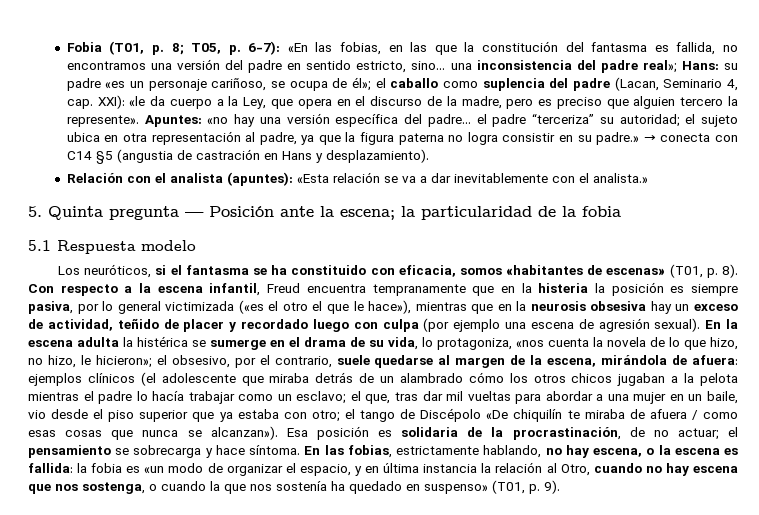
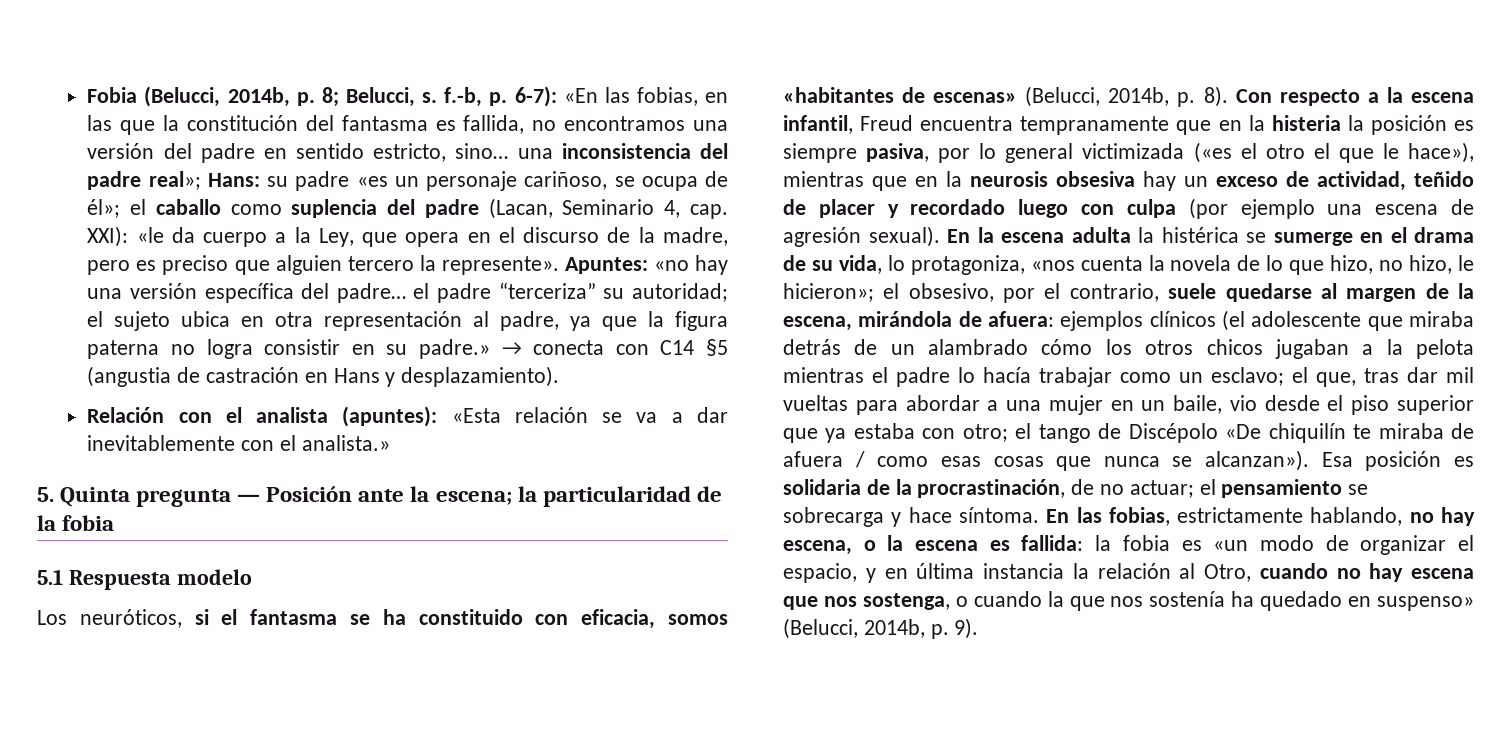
[109,41,222,55] (T01, p. 8; T05, -> [144,86,483,107] (Belucci, 2014b, p. 8; Belucci, s. f.-b,
[669,264,703,278] (T01, -> [1025,86,1170,107] (Belucci, 2014b,
[492,480,525,494] (T01, -> [783,618,925,639] (Belucci, 2014b,

